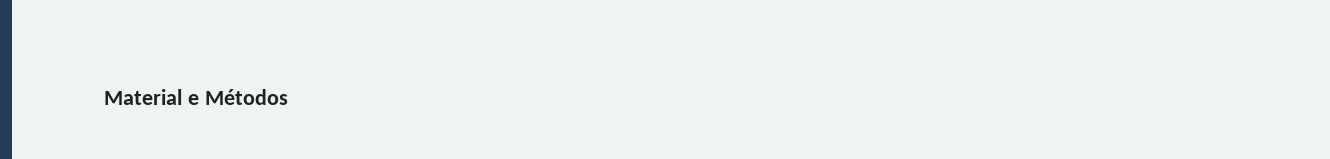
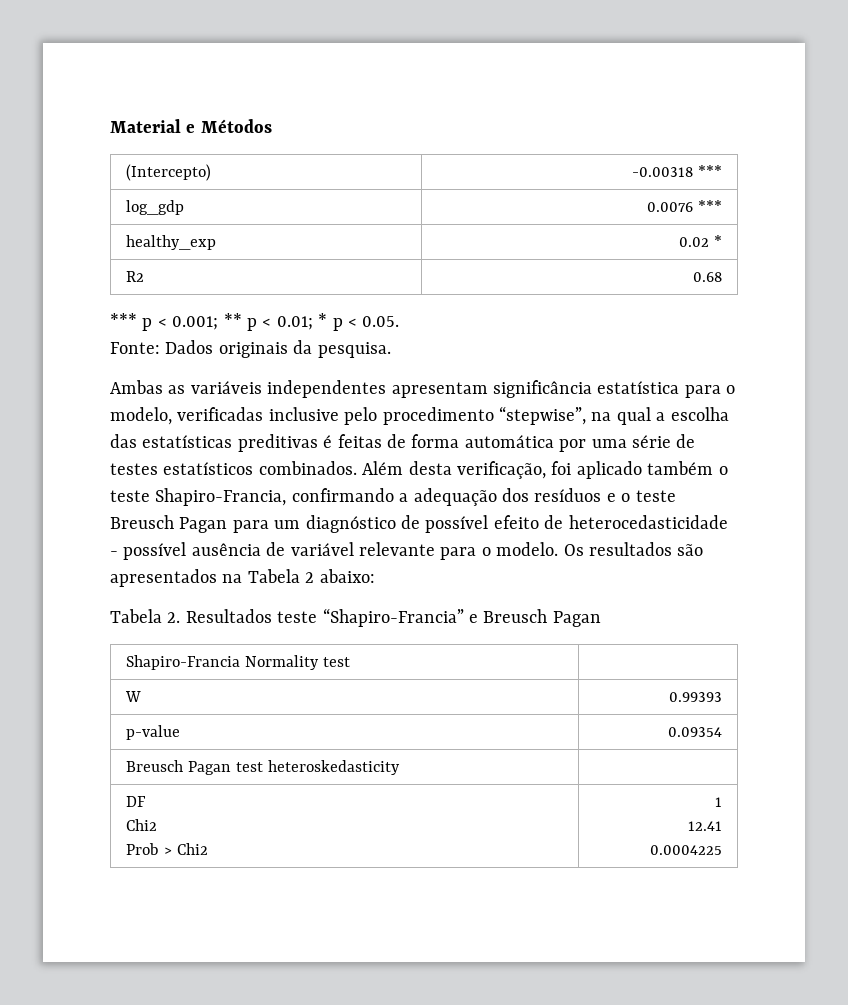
(288, 97) none -> [125,164,211,181] [632,165,723,177] [125,200,184,215] [647,200,723,212] [125,235,216,250] [679,235,723,247] [125,271,144,282] [693,272,723,282] [110,313,400,331] [110,340,391,358] [110,380,736,398] [110,406,729,425] [110,434,696,452] [110,461,728,479] [110,488,676,506] [110,515,728,533] [110,542,704,560] [110,569,375,587] [110,608,601,627] [125,655,350,670] [124,691,141,702] [669,692,723,702] [125,725,180,740] [668,727,723,737] [125,760,400,775] [125,796,146,807] [125,819,157,831] [125,843,208,855] [715,797,723,807] [688,821,723,831] [650,845,723,855] // (Intercepto) | -0.00318 *** // log_gdp | 0.0076 *** // healthy_exp | 0.02 * // R2 | 0.68 // *** p < 0.001; ** p < 0.01; * p < 0.05. // Fonte: Dados originais da pesquisa. // Ambas as variáveis independentes apresentam significância estatística para o modelo, verificadas inclusive pelo procedimento “stepwise”, na qual a escolha das estatísticas preditivas é feitas de forma automática por uma série de testes estatísticos combinados. Além desta verificação, foi aplicado também o teste Shapiro-Francia, confirmando a adequação dos resíduos e o teste Breusch Pagan para um diagnóstico de possível efeito de heterocedasticidade - possível ausência de variável relevante para o modelo. Os resultados são apresentados na Tabela 2 abaixo: // Tabela 2. Resultados teste “Shapiro-Francia” e Breusch Pagan // Shapiro-Francia Normality test | // W | 0.99393 // p-value | 0.09354 // Breusch Pagan test heteroskedasticity | // DF // Chi2 // Prob > Chi2 | 1 // 12.41 // 0.0004225

